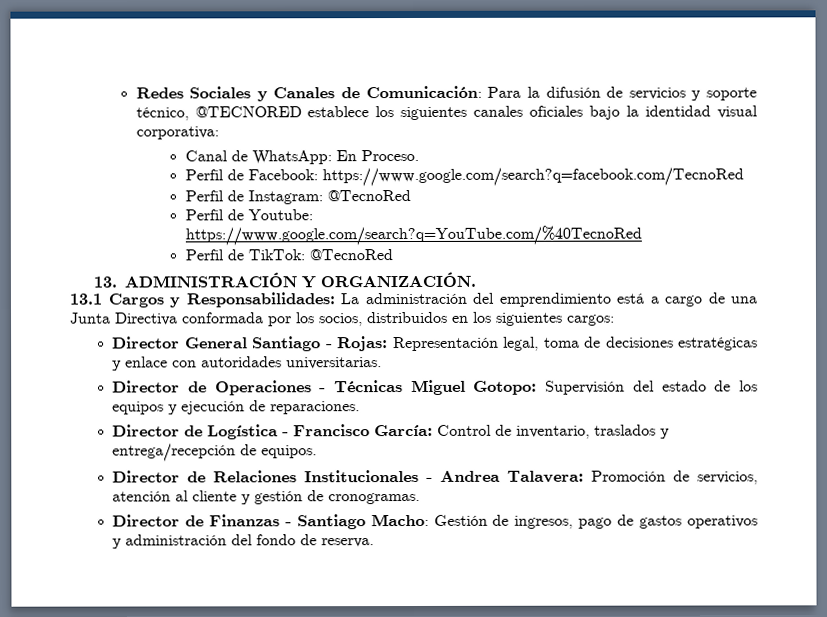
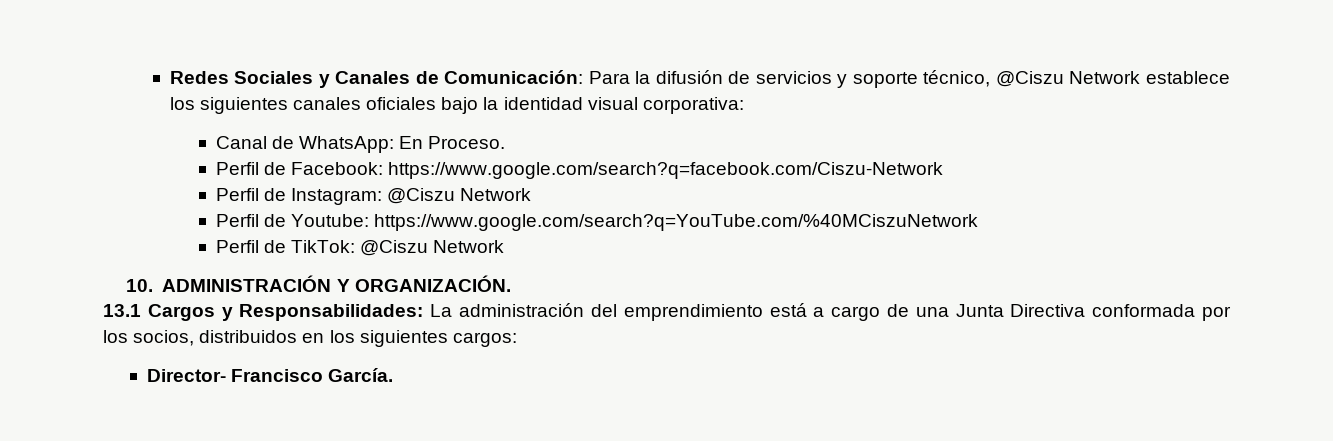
[194,106,302,118] @TECNORED -> [995,71,1141,87] @Ciszu Network
[321,167,744,187] https://www.google.com/search?q=facebook.com/TecnoRed -> [388,162,944,179] https://www.google.com/search?q=facebook.com/Ciszu-Network
[326,190,411,202] @TecnoRed -> [387,188,532,204] @Ciszu Network
[184,225,642,246] https://www.google.com/search?q=YouTube.com/%40TecnoRed -> [374,214,979,231] https://www.google.com/search?q=YouTube.com/%40MCiszuNetwork
[308,249,393,261] [93,276,118,288] @TecnoRed // 13. -> [360,240,505,256] [125,279,153,292] @Ciszu Network // 10.
[112,336,759,352] [112,356,383,371] [112,379,758,396] [112,400,361,415] [112,424,671,440] [112,443,318,462] [112,469,758,485] [112,490,421,505] [112,513,758,530] [112,534,375,549] Director General Santiago - Rojas: Representación legal, toma de decisiones estratégicas y enlace con autoridades universitarias. // Director de Operaciones - Técnicas Miguel Gotopo: Supervisión del estado de los equipos y ejecución de reparaciones. // Director de Logística - Francisco García: Control de inventario, traslados y entrega/recepción de equipos. // Director de Relaciones Institucionales - Andrea Talavera: Promoción de servicios, atención al cliente y gestión de cronogramas. // Director de Finanzas - Santiago Macho: Gestión de ingresos, pago de gastos operativos y administración del fondo de reserva. -> [146,368,394,382] Director- Francisco García.

